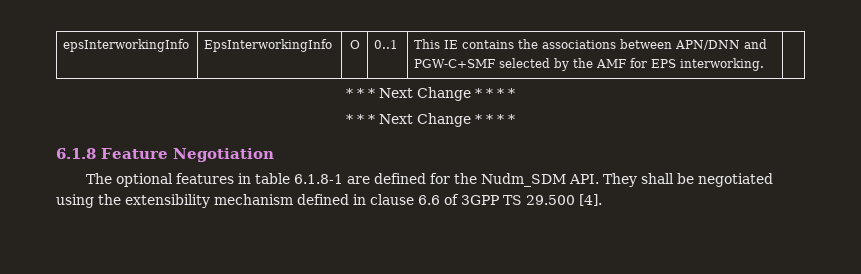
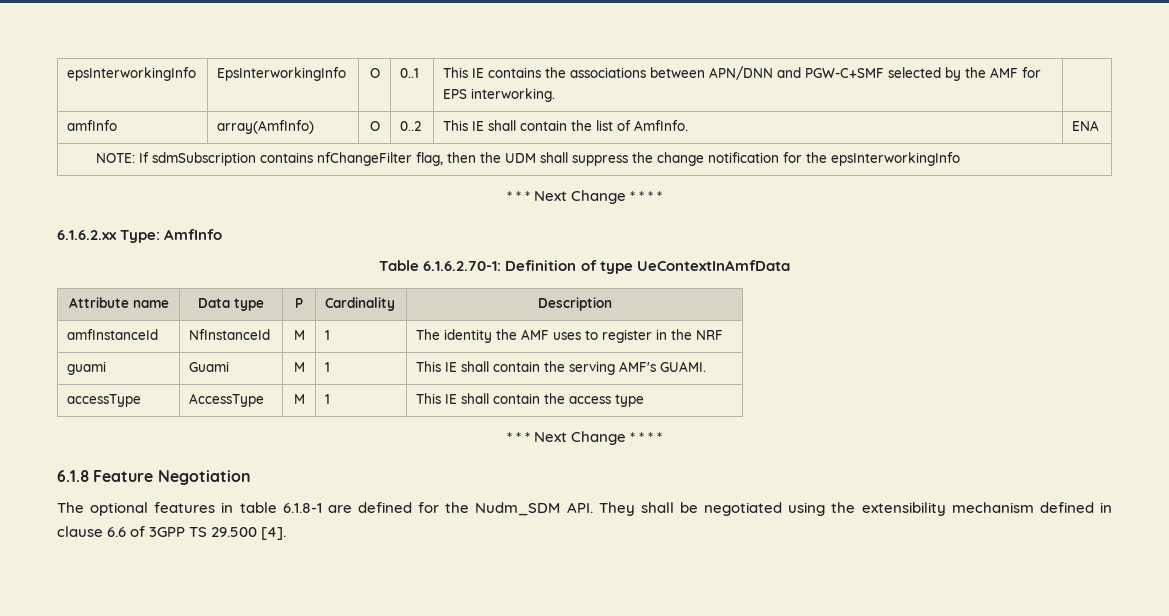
[346,87,515,101] // * * * Next Change * * * * -> [67,120,118,131] [217,120,315,134] [369,121,380,131] [400,121,422,131] [443,120,689,131] [1072,120,1100,131] [95,152,960,166] [506,190,663,204] [57,229,223,243] [379,260,790,274] [68,297,169,308] [198,298,264,311] [295,298,303,308] [325,297,396,311] [537,297,612,311] [67,329,159,340] [189,329,271,340] [293,330,305,340] [325,330,331,340] [416,329,724,343] [67,361,107,375] [189,361,230,372] [293,362,305,372] [325,362,331,372] [416,361,707,375] [67,394,142,407] [189,393,265,407] [293,394,305,404] [325,394,331,404] [416,393,645,407] // amfInfo | array(AmfInfo) | O | 0..2 | This IE shall contain the list of AmfInfo. | ENA // NOTE: If sdmSubscription contains nfChangeFilter flag, then the UDM shall suppress the change notification for the epsInterworkingInfo // * * * Next Change * * * * // 6.1.6.2.xx Type: AmfInfo // Table 6.1.6.2.70-1: Definition of type UeContextInAmfData // Attribute name | Data type | P | Cardinality | Description // amfInstanceId | NfInstanceId | M | 1 | The identity the AMF uses to register in the NRF // guami | Guami | M | 1 | This IE shall contain the serving AMF's GUAMI. // accessType | AccessType | M | 1 | This IE shall contain the access type

